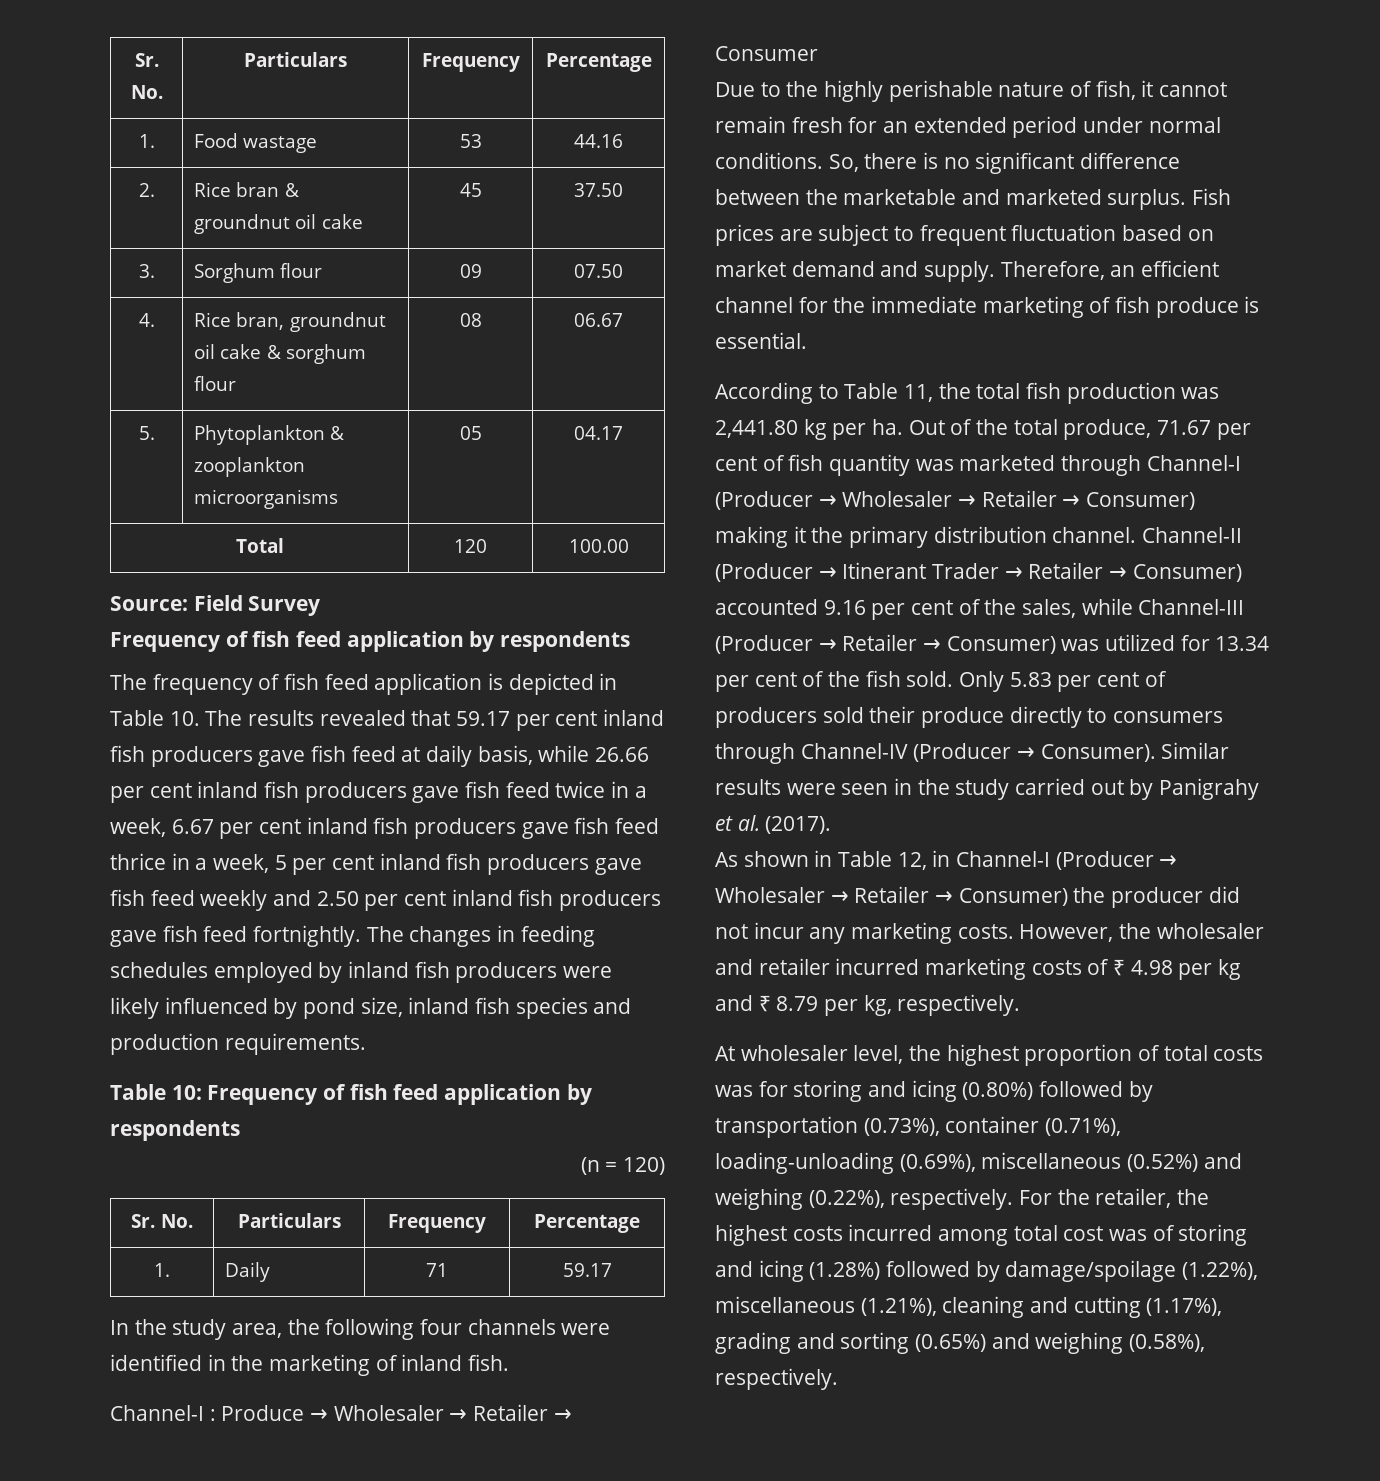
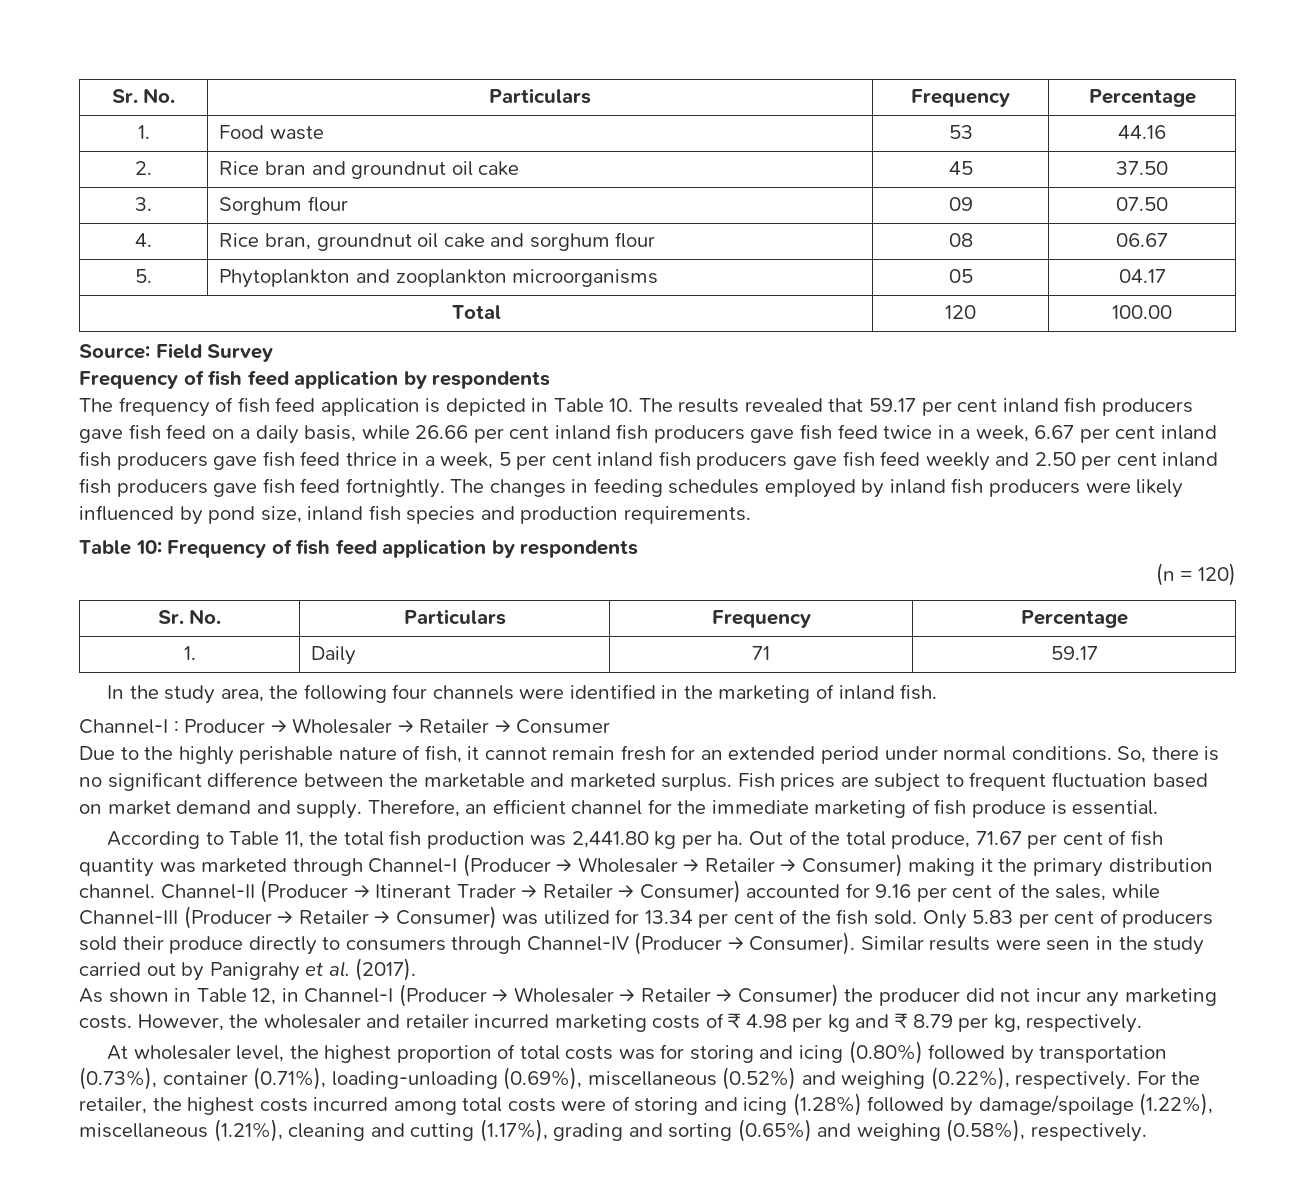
[243,136,318,153] wastage -> [269,126,324,140] waste
[284,183,299,197] & -> [311,161,346,175] and
[266,345,281,359] & -> [490,233,525,247] and
[330,426,345,440] & -> [355,269,390,283] and
[401,747,421,762] at -> [211,429,251,439] on a
[221,1405,305,1421] Produce -> [184,719,266,733] Producer
(818, 607) none -> [845,883,870,898] for
[1063,1226,1148,1241] cost was -> [507,1098,607,1112] costs were

